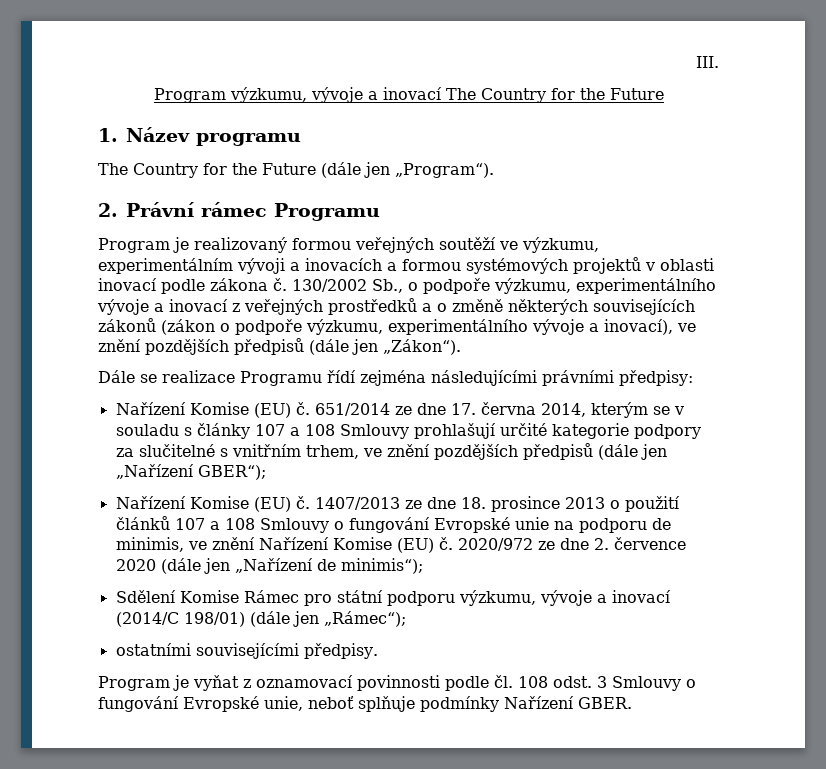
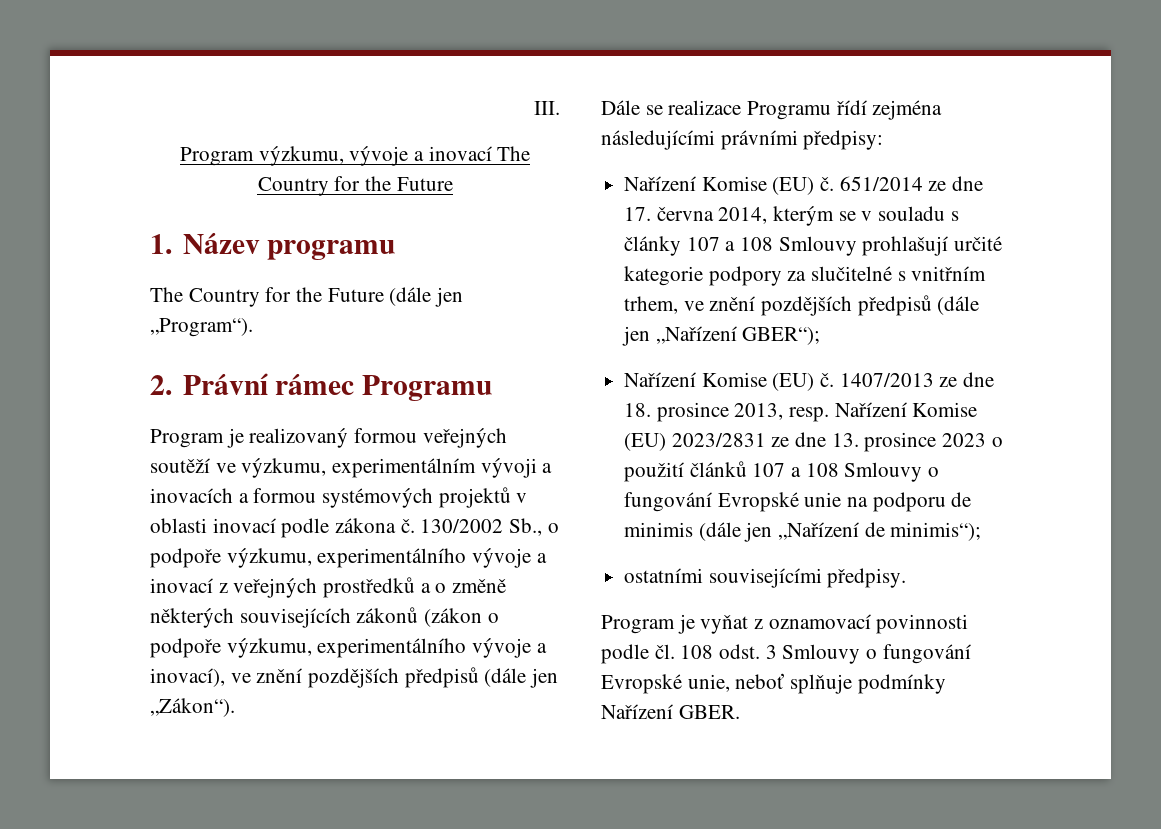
[564,497,605,509] 2013 -> [734,402,978,422] [624,432,987,452] 2013, resp. Nařízení Komise (EU) 2023/2831 ze dne 13. prosince 2023
[115,537,686,553] [115,559,156,571] minimis, ve znění Nařízení Komise (EU) č. 2020/972 ze dne 2. července 2020 -> [624,522,694,537] minimis
[115,590,671,606] [115,611,406,627] // Sdělení Komise Rámec pro státní podporu výzkumu, vývoje a inovací (2014/C 198/01) (dále jen „Rámec“); -> (982, 531) none

